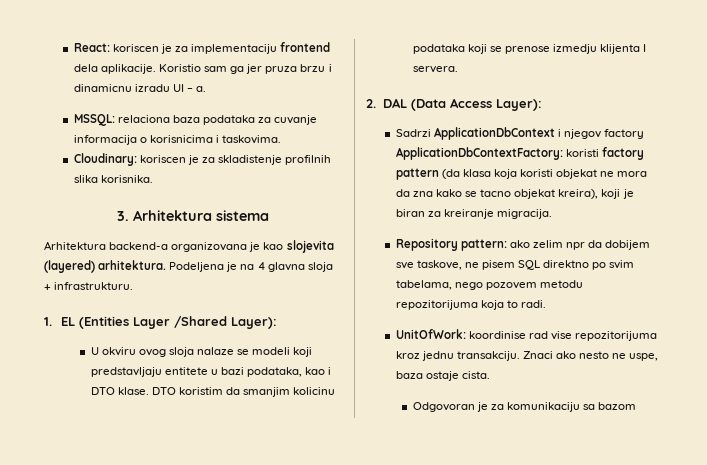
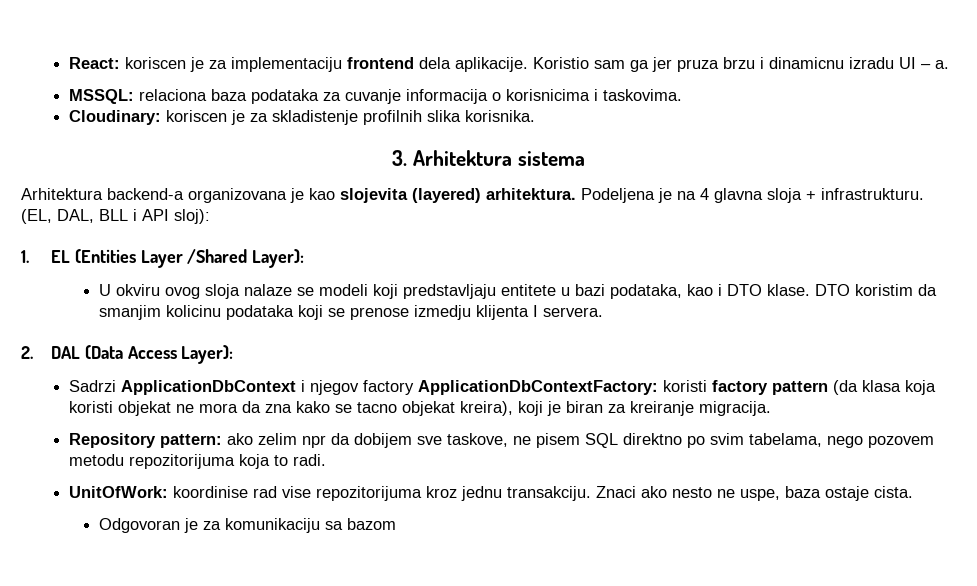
(134, 286) none -> [21,209,210,224] (EL, DAL, BLL i API sloj):

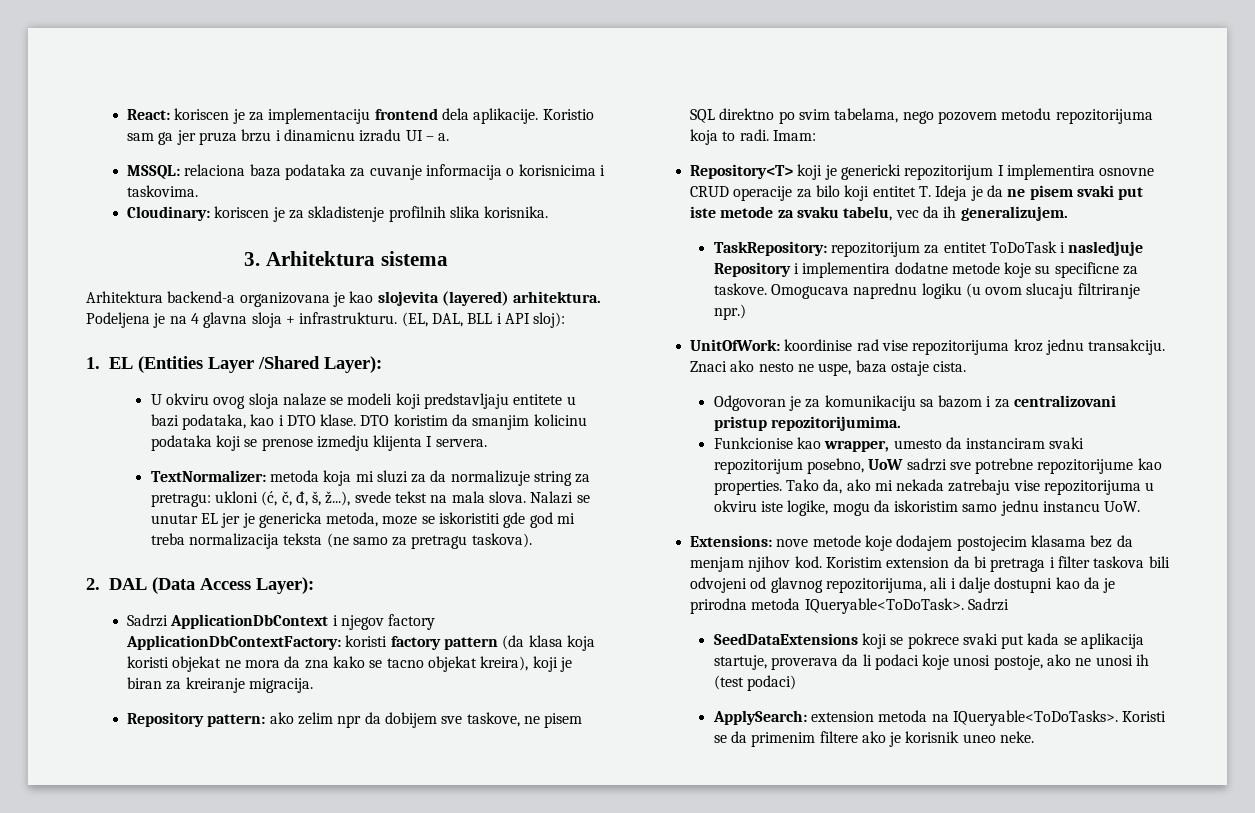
(603, 312) none -> [150,470,591,486] [150,491,590,507] [150,512,576,528] [150,533,532,549] // TextNormalizer: metoda koja mi sluzi za da normalizuje string za pretragu: ukloni (ć, č, đ, š, ž...), svede tekst na mala slova. Nalazi se unutar EL jer je genericka metoda, moze se iskoristiti gde god mi treba normalizacija teksta (ne samo za pretragu taskova).
(326, 460) none -> [773,130,817,141] [690,164,1155,180] [690,185,1144,201] [690,206,1068,221] [713,241,1144,257] [713,262,1139,278] [713,283,1140,299] [713,304,746,320] Imam: // Repository<T> koji je genericki repozitorijum I implementira osnovne CRUD operacije za bilo koji entitet T. Ideja je da ne pisem svaki put iste metode za svaku tabelu, vec da ih generalizujem. // TaskRepository: repozitorijum za entitet ToDoTask i nasledjuje Repository i implementira dodatne metode koje su specificne za taskove. Omogucava naprednu logiku (u ovom slucaju filtriranje npr.)
(396, 524) none -> [986,395,1117,408] [713,416,901,431] [713,437,1085,452] [713,458,1162,474] [713,479,1155,495] [713,500,1141,516] [690,535,1133,551] [690,556,1170,572] [690,577,1116,593] [690,598,1010,614] [713,633,1145,649] [713,654,1150,670] [713,675,796,691] [712,710,1167,726] [713,731,1035,747] i za centralizovani pristup repozitorijumima. // Funkcionise kao wrapper, umesto da instanciram svaki repozitorijum posebno, UoW sadrzi sve potrebne repozitorijume kao properties. Tako da, ako mi nekada zatrebaju vise repozitorijuma u okviru iste logike, mogu da iskoristim samo jednu instancu UoW. // Extensions: nove metode koje dodajem postojecim klasama bez da menjam njihov kod. Koristim extension da bi pretraga i filter taskova bili odvojeni od glavnog repozitorijuma, ali i dalje dostupni kao da je prirodna metoda IQueryable<ToDoTask>. Sadrzi // SeedDataExtensions koji se pokrece svaki put kada se aplikacija startuje, proverava da li podaci koje unosi postoje, ako ne unosi ih (test podaci) // ApplySearch: extension metoda na IQueryable<ToDoTasks>. Koristi se da primenim filtere ako je korisnik uneo neke.

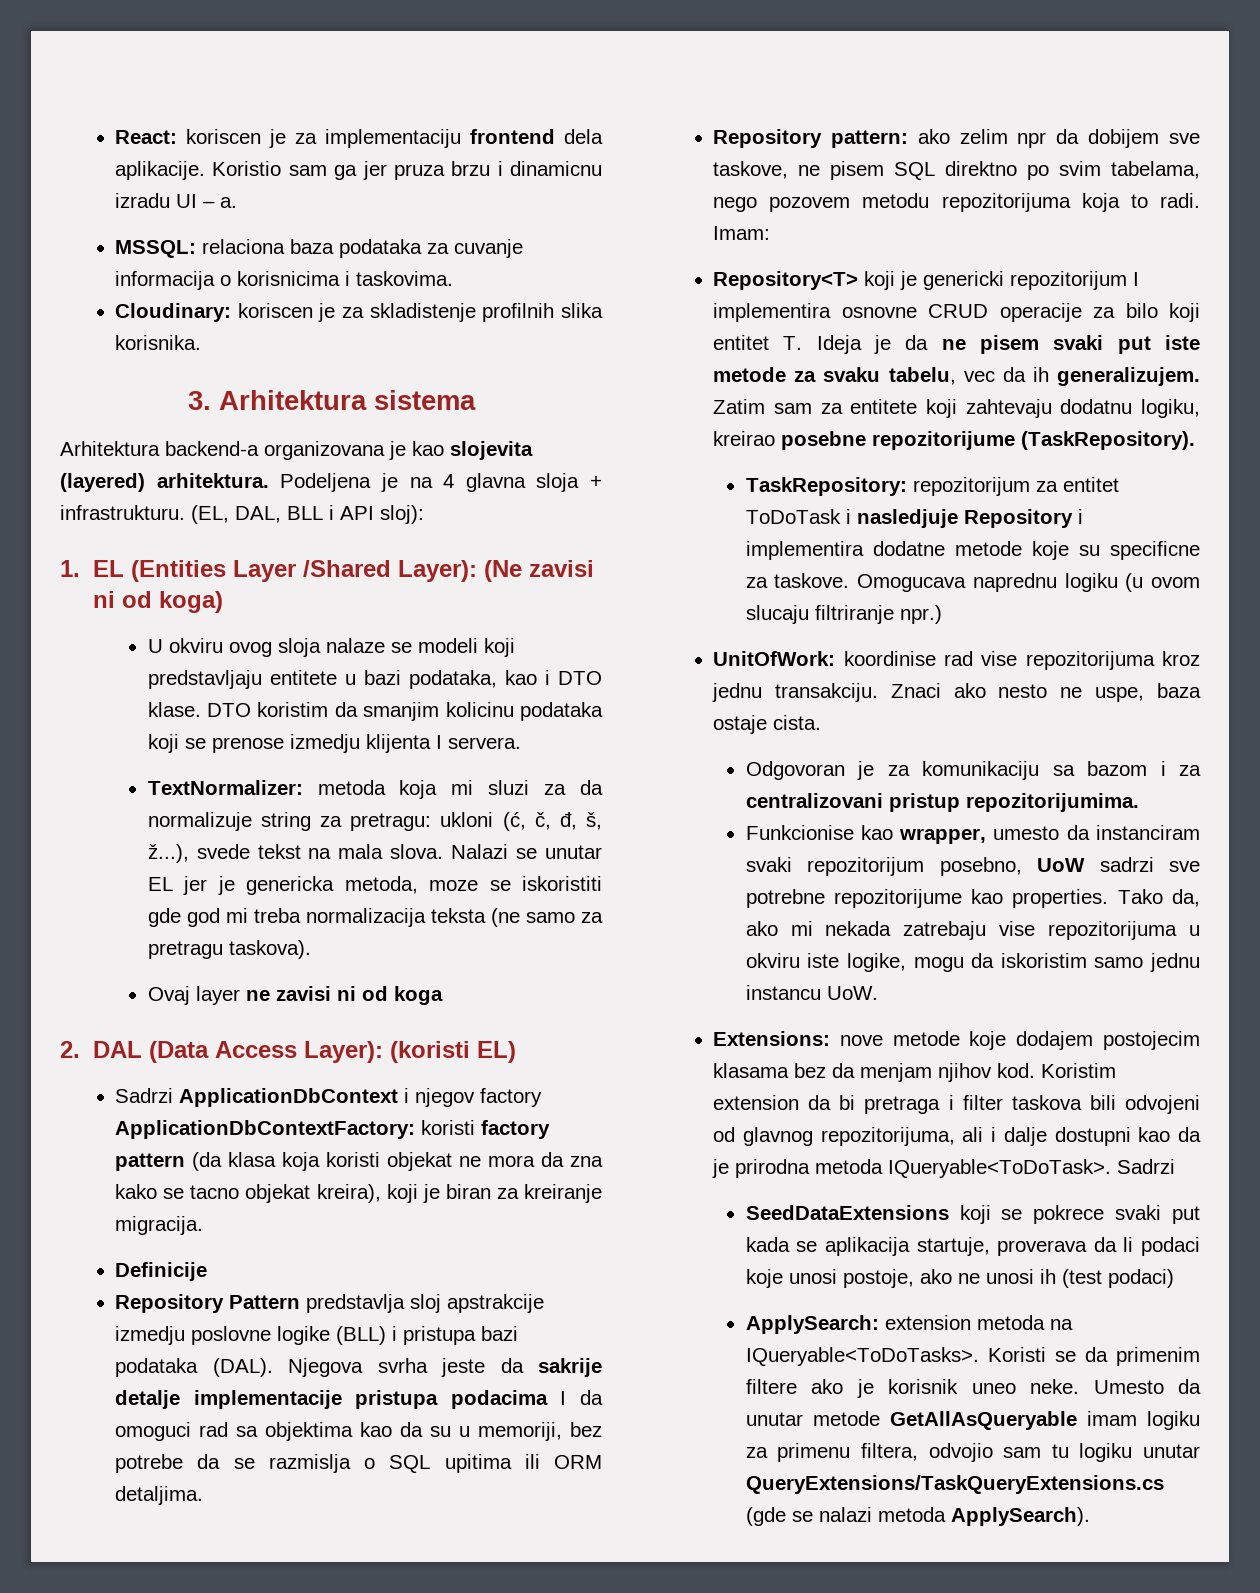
(383, 364) none -> [483,560,594,582] [92,591,223,613] (Ne zavisi ni od koga)
(532, 540) none -> [147,986,443,1005] // Ovaj layer ne zavisi ni od koga
(315, 585) none -> [389,1041,516,1063] (koristi EL)
(314, 685) none -> [115,1262,208,1281] [115,1294,545,1313] [115,1326,519,1345] [115,1358,602,1377] [115,1390,603,1409] [115,1422,603,1441] [115,1454,602,1473] [115,1486,204,1505] // Definicije // Repository Pattern predstavlja sloj apstrakcije izmedju poslovne logike (BLL) i pristupa bazi podataka (DAL). Njegova svrha jeste da sakrije detalje implementacije pristupa podacima I da omoguci rad sa objektima kao da su u memoriji, bez potrebe da se razmislja o SQL upitima ili ORM detaljima.
(1068, 213) none -> [713,399,1200,418] [713,431,1196,450] Zatim sam za entitete koji zahtevaju dodatnu logiku, kreirao posebne repozitorijume (TaskRepository).
(1035, 737) none -> [1093,1379,1201,1394] [745,1411,1200,1430] [745,1443,1200,1462] [745,1475,1164,1494] [745,1507,1090,1526] Umesto da unutar metode GetAllAsQueryable imam logiku za primenu filtera, odvojio sam tu logiku unutar QueryExtensions/TaskQueryExtensions.cs (gde se nalazi metoda ApplySearch).

